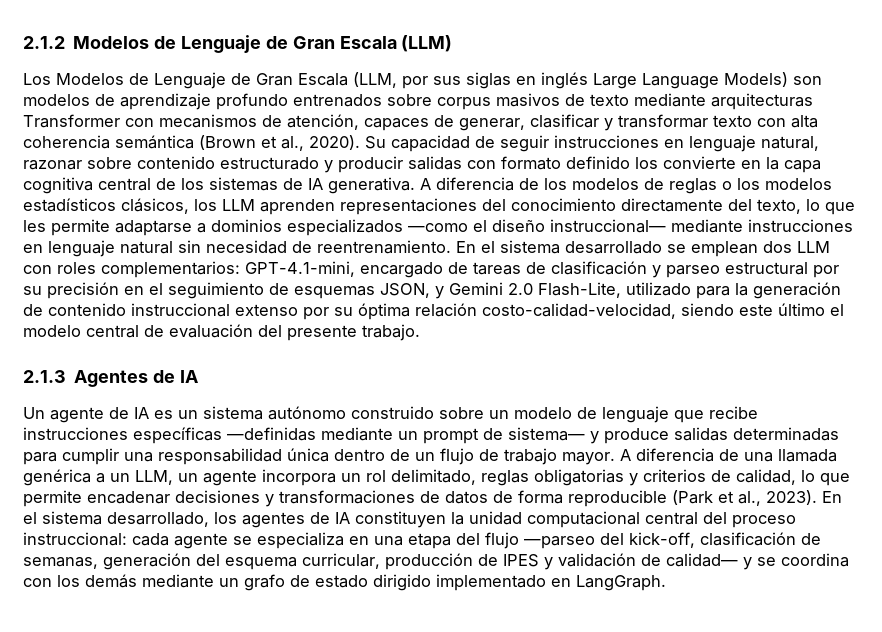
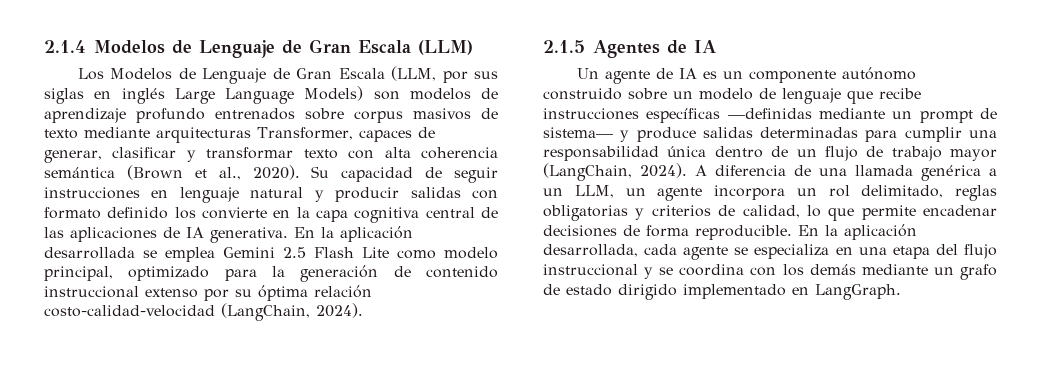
[23,36,65,49] 2.1.2 -> [44,40,86,53] 2.1.4
[23,114,359,130] Transformer con mecanismos de atención, -> [257,127,353,140] Transformer,
[761,136,819,151] [23,156,319,170] natural, razonar sobre contenido estructurado -> [250,187,304,198] natural
[181,177,278,191] los sistemas -> [44,227,157,242] las aplicaciones
[420,177,832,194] [23,198,855,215] [23,219,853,236] [23,240,830,257] [23,261,839,278] [23,282,691,299] A diferencia de los modelos de reglas o los modelos estadísticos clásicos, los LLM aprenden representaciones del conocimiento directamente del texto, lo que les permite adaptarse a dominios especializados —como el diseño instruccional— mediante instrucciones en lenguaje natural sin necesidad de reentrenamiento. En el sistema desarrollado se emplean dos LLM con roles complementarios: GPT-4.1-mini, encargado de tareas de clasificación y parseo estructural por su precisión en el seguimiento de esquemas JSON, y Gemini 2.0 Flash-Lite, utilizado -> [294,226,413,242] [44,247,498,262] [44,266,210,281] En la aplicación desarrollada se emplea Gemini 2.5 Flash Lite como modelo principal, optimizado
[482,303,844,319] [23,324,420,341] [23,370,66,383] costo-calidad-velocidad, siendo este último el modelo central de evaluación del presente trabajo. // 2.1.3 -> [44,303,363,321] [543,40,585,53] costo-calidad-velocidad (LangChain, 2024). // 2.1.5
[203,406,263,420] sistema -> [748,70,836,83] componente
[562,452,615,465] mayor. -> [950,149,997,161] [543,163,687,181] mayor (LangChain, 2024).
[265,490,842,507] [23,511,796,528] [23,532,127,546] y transformaciones de datos de forma reproducible (Park et al., 2023). En el sistema desarrollado, los agentes de IA constituyen la unidad computacional central del proceso instruccional: -> [623,224,917,240] [543,244,638,257] de forma reproducible. En la aplicación desarrollada,
[524,532,821,549] [23,553,738,570] —parseo del kick-off, clasificación de semanas, generación del esquema curricular, producción de IPES y validación de calidad— -> [543,264,638,276] instruccional

